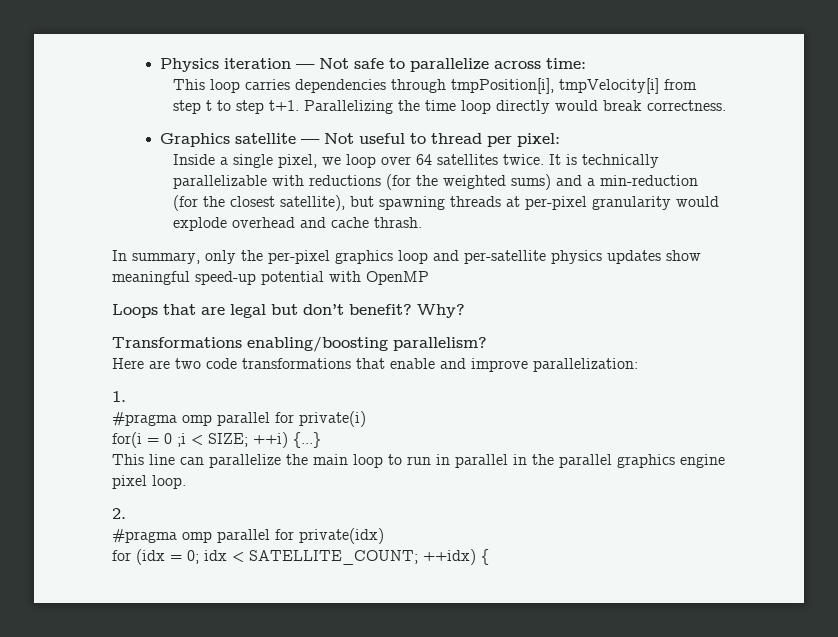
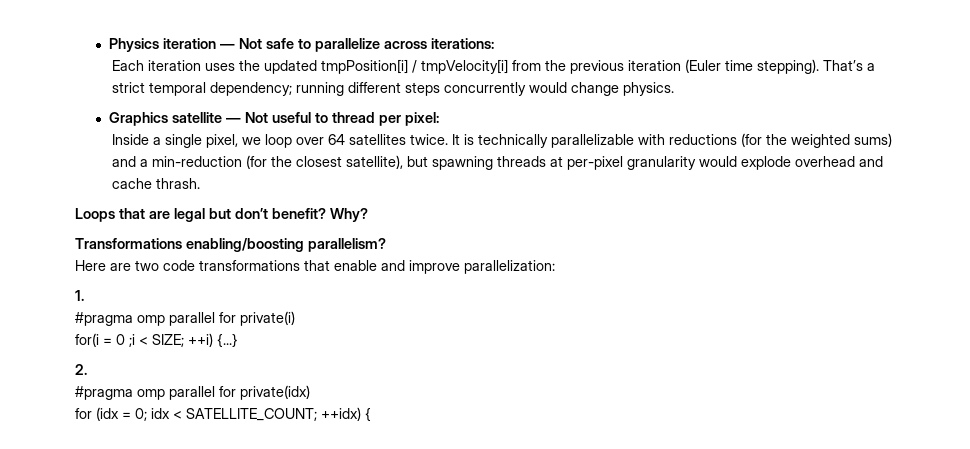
[546,58,587,69] [172,78,697,94] [172,100,726,114] time: // This loop carries dependencies through tmpPosition[i], tmpVelocity[i] from step t to step t+1. Parallelizing the time loop directly would break correctness. -> [431,38,495,49] [111,59,875,74] [111,82,674,96] iterations: // Each iteration uses the updated tmpPosition[i] / tmpVelocity[i] from the previous iteration (Euler time stepping). That’s a strict temporal dependency; running different steps concurrently would change physics.
[112,250,701,264] [112,271,429,285] // In summary, only the per-pixel graphics loop and per-satellite physics updates show meaningful speed-up potential with OpenMP -> (200, 183) none
[112,454,725,468] [112,475,186,489] // This line can parallelize the main loop to run in parallel in the parallel graphics engine pixel loop. -> (238, 340) none

